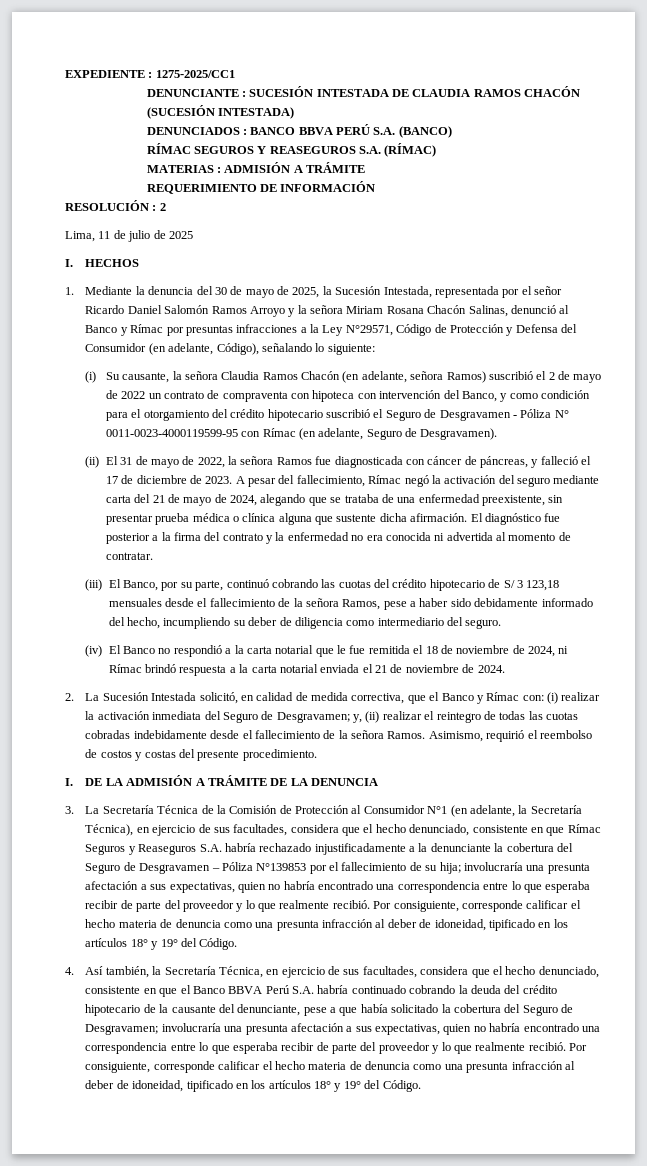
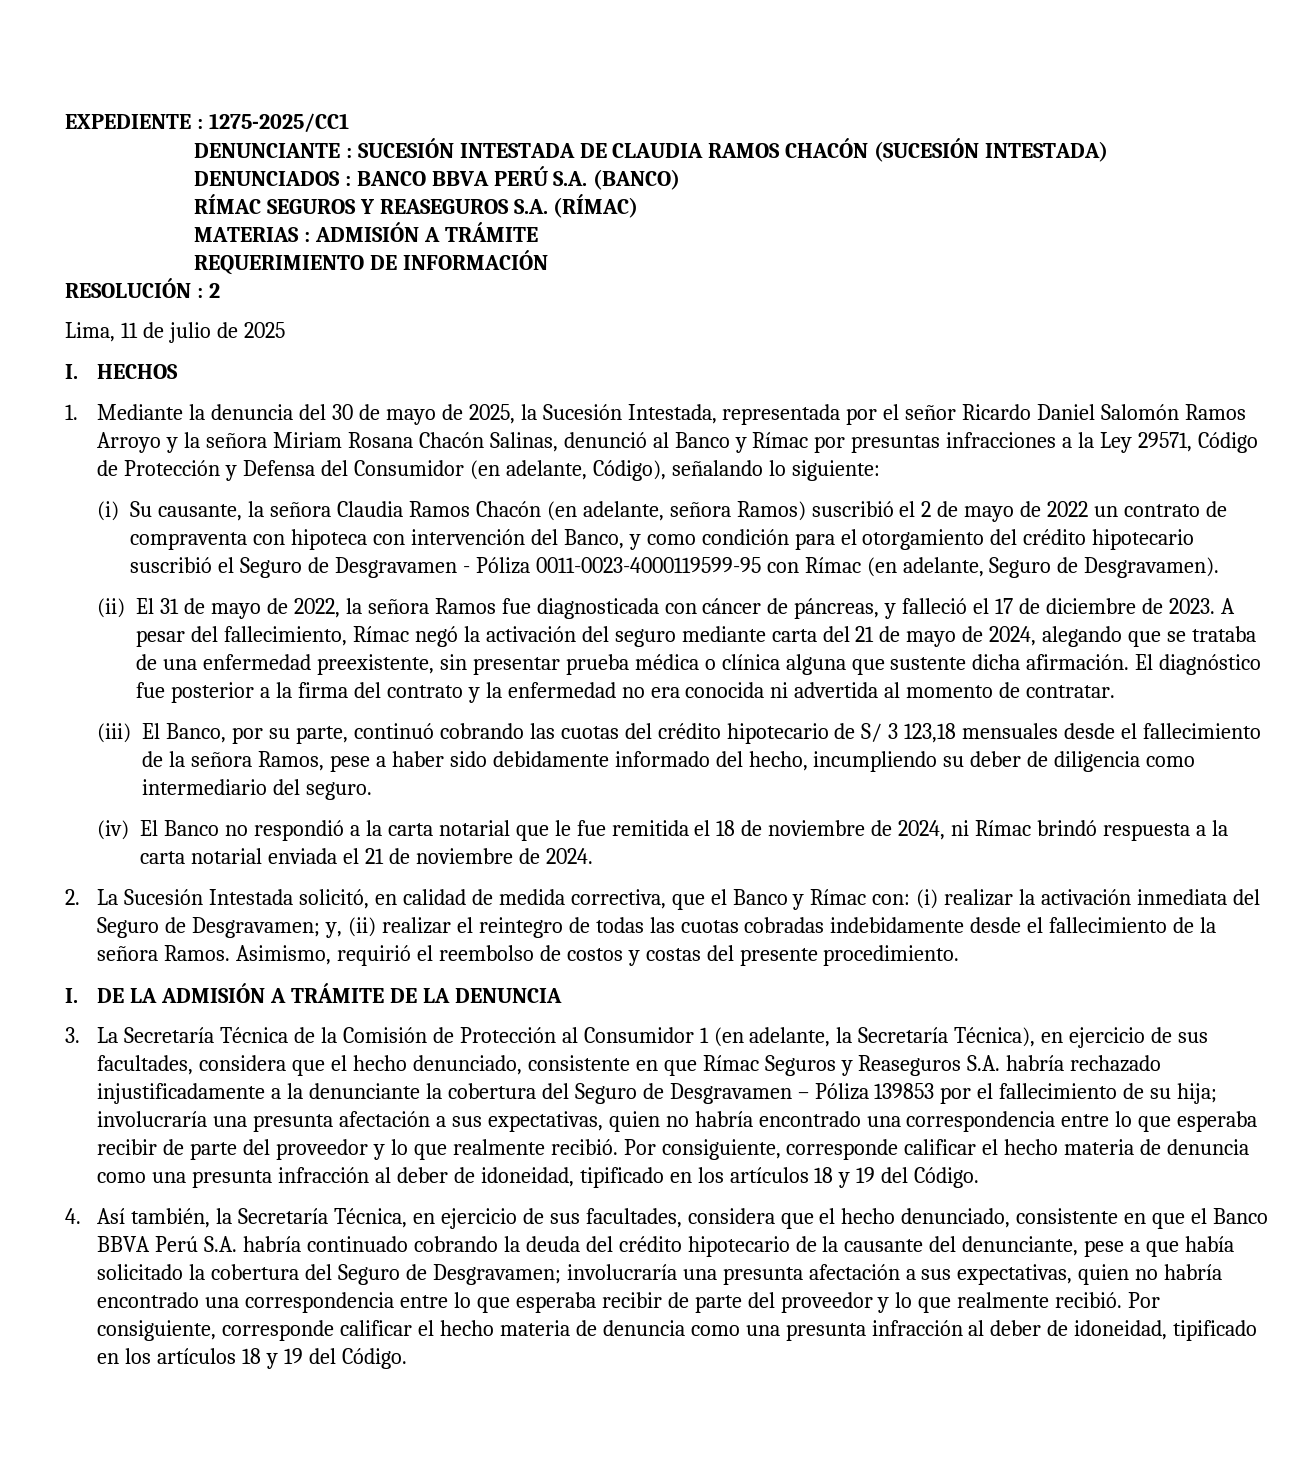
[345,325,393,336] N°29571, -> [1138,432,1193,452] 29571,
[554,410,569,418] N° -> (530, 565) none
[427,806,448,814] N°1 -> [699,1027,709,1043] 1
[256,863,307,871] N°139853 -> [874,1083,935,1099] 139853
[130,939,178,950] 18° y 19° -> [814,1167,876,1188] 18 y 19
[314,1081,361,1092] 18° y 19° -> [242,1348,303,1369] 18 y 19

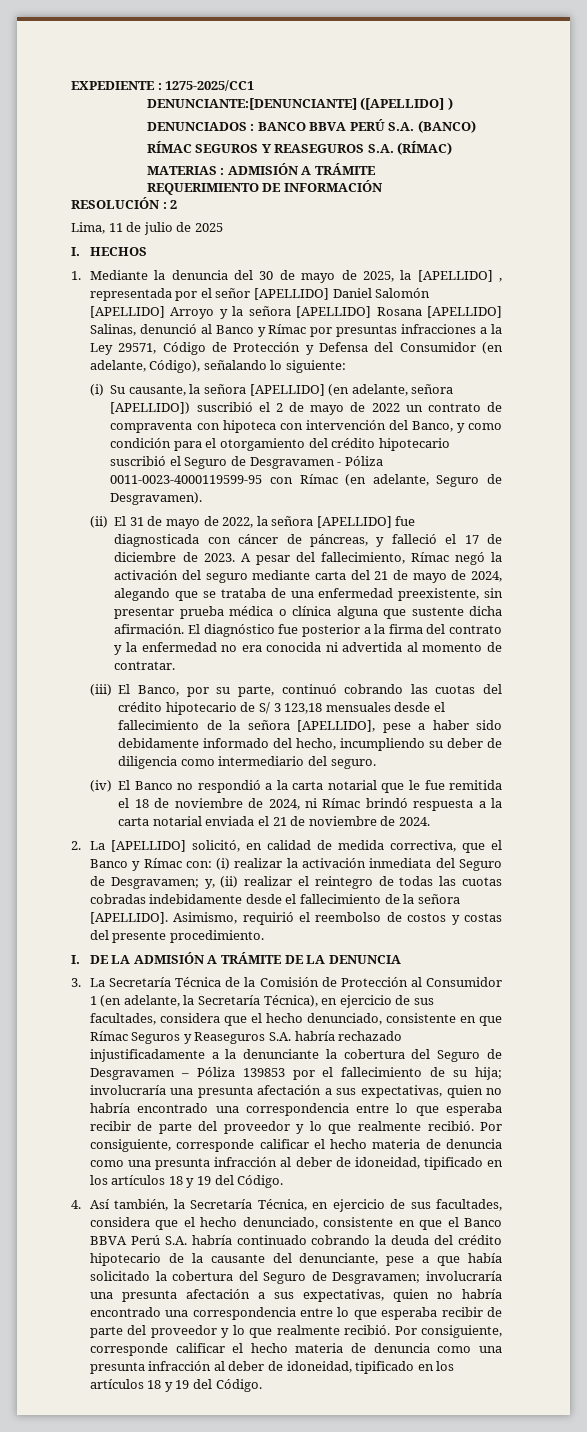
[193,138,1109,162] DENUNCIANTE : SUCESIÓN INTESTADA DE CLAUDIA RAMOS CHACÓN (SUCESIÓN INTESTADA) -> [146,97,453,110] DENUNCIANTE:[DENUNCIANTE] ([APELLIDO] )
[542,404,717,424] Sucesión Intestada, -> [417,270,502,282] [APELLIDO] ,
[962,404,1032,420] Ricardo -> [253,288,329,300] [APELLIDO]
[1185,404,1247,420] Ramos -> [89,306,165,318] [APELLIDO]
[272,432,484,448] Miriam Rosana Chacón -> [296,306,503,318] [APELLIDO] Rosana [APELLIDO]
[336,501,541,517] Claudia Ramos Chacón -> [249,384,325,396] [APELLIDO]
[736,501,806,521] Ramos) -> [110,402,191,414] [APELLIDO])
[434,598,496,614] Ramos -> [316,516,392,528] [APELLIDO]
[258,751,325,771] Ramos, -> [297,720,376,732] [APELLIDO],
[124,889,294,905] Sucesión Intestada -> [110,840,186,852] [APELLIDO]
[164,945,231,961] Ramos. -> [89,912,168,924] [APELLIDO].

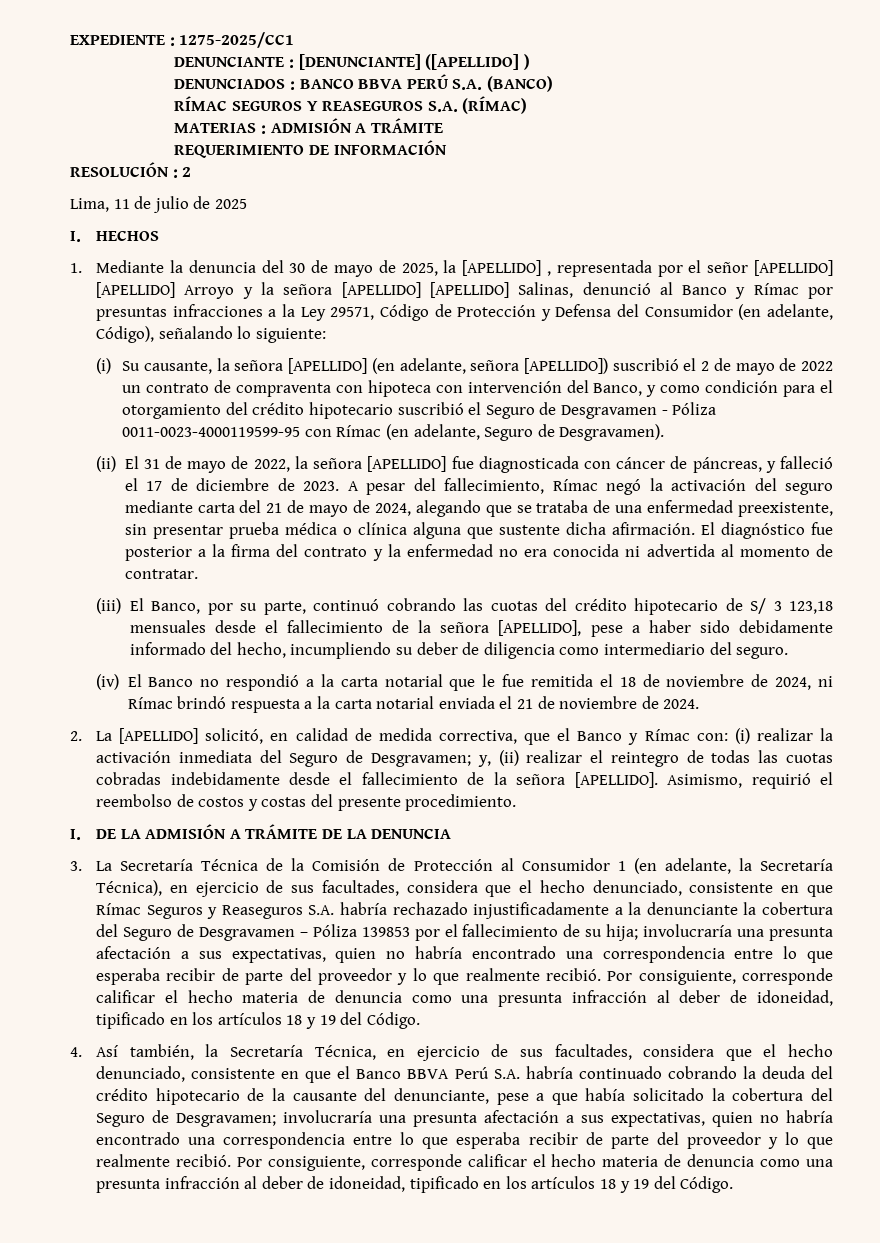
[146,98,357,110] DENUNCIANTE:[DENUNCIANTE] -> [174,54,421,70] DENUNCIANTE : [DENUNCIANTE]
[332,288,431,298] Daniel Salomón -> (833, 268) none
[376,307,422,316] Rosana -> (421, 290) none

